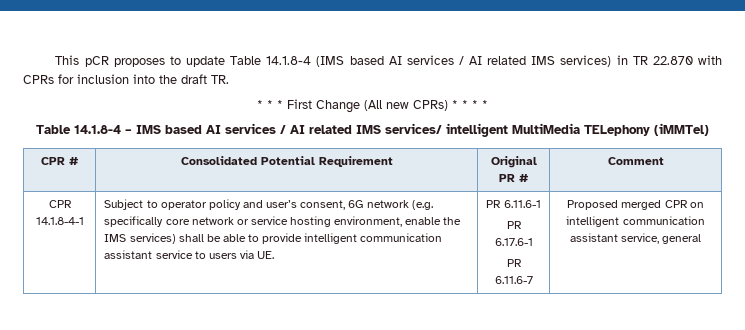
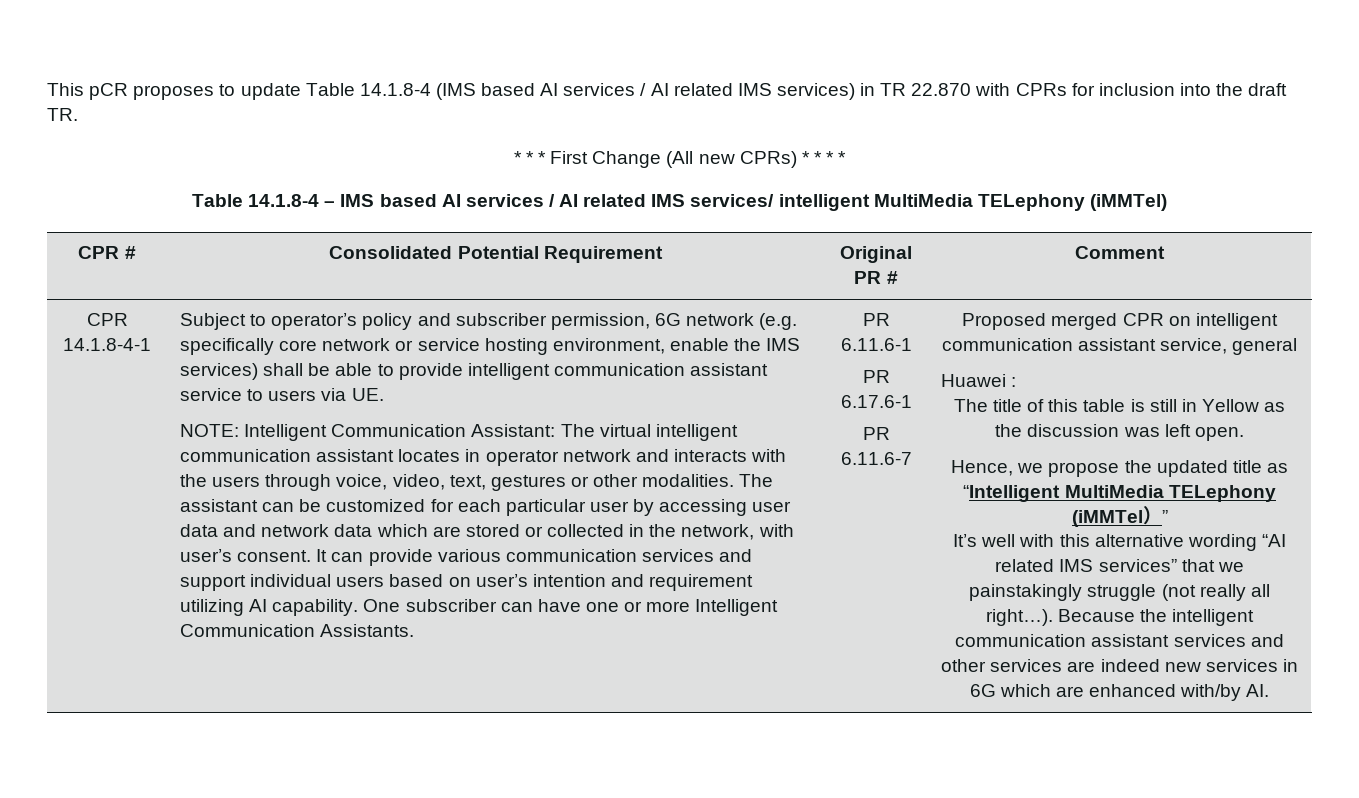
[160,200,207,210] operator -> [271,313,358,330] operator’s
[265,200,346,210] user’s consent, -> [455,313,650,330] subscriber permission,
(274, 255) none -> [180,424,738,441] [180,449,787,466] [180,474,774,491] [180,499,792,516] [180,524,794,540] [180,549,753,566] [180,574,754,591] [180,599,779,616] [180,624,415,637] // NOTE: Intelligent Communication Assistant: The virtual intelligent communication assistant locates in operator network and interacts with the users through voice, video, text, gestures or other modalities. The assistant can be customized for each particular user by accessing user data and network data which are stored or collected in the network, with user’s consent. It can provide various communication services and support individual users based on user’s intention and requirement utilizing AI capability. One subscriber can have one or more Intelligent Communication Assistants.
(702, 239) none -> [941,374,1017,387] [953,399,1286,412] [995,424,1244,441] [951,460,1288,477] [963,485,1276,502] [1071,506,1168,527] [953,534,1286,551] [995,559,1244,572] [969,584,1270,601] [985,609,1255,626] [955,634,1284,647] [941,659,1298,672] [969,684,1270,701] // Huawei : // The title of this table is still in Yellow as the discussion was left open. // Hence, we propose the updated title as “Intelligent MultiMedia TELephony (iMMTel）” // It’s well with this alternative wording “AI related IMS services” that we painstakingly struggle (not really all right…). Because the intelligent communication assistant services and other services are indeed new services in 6G which are enhanced with/by AI.

